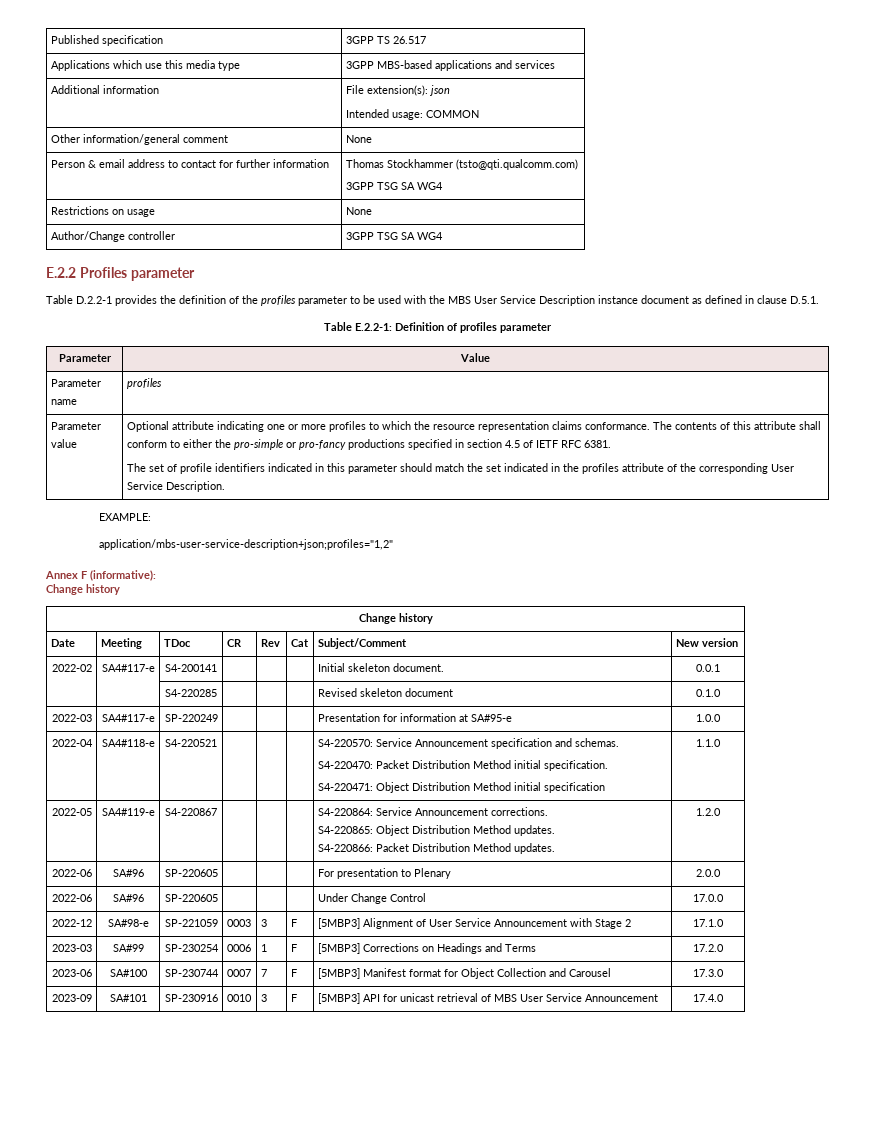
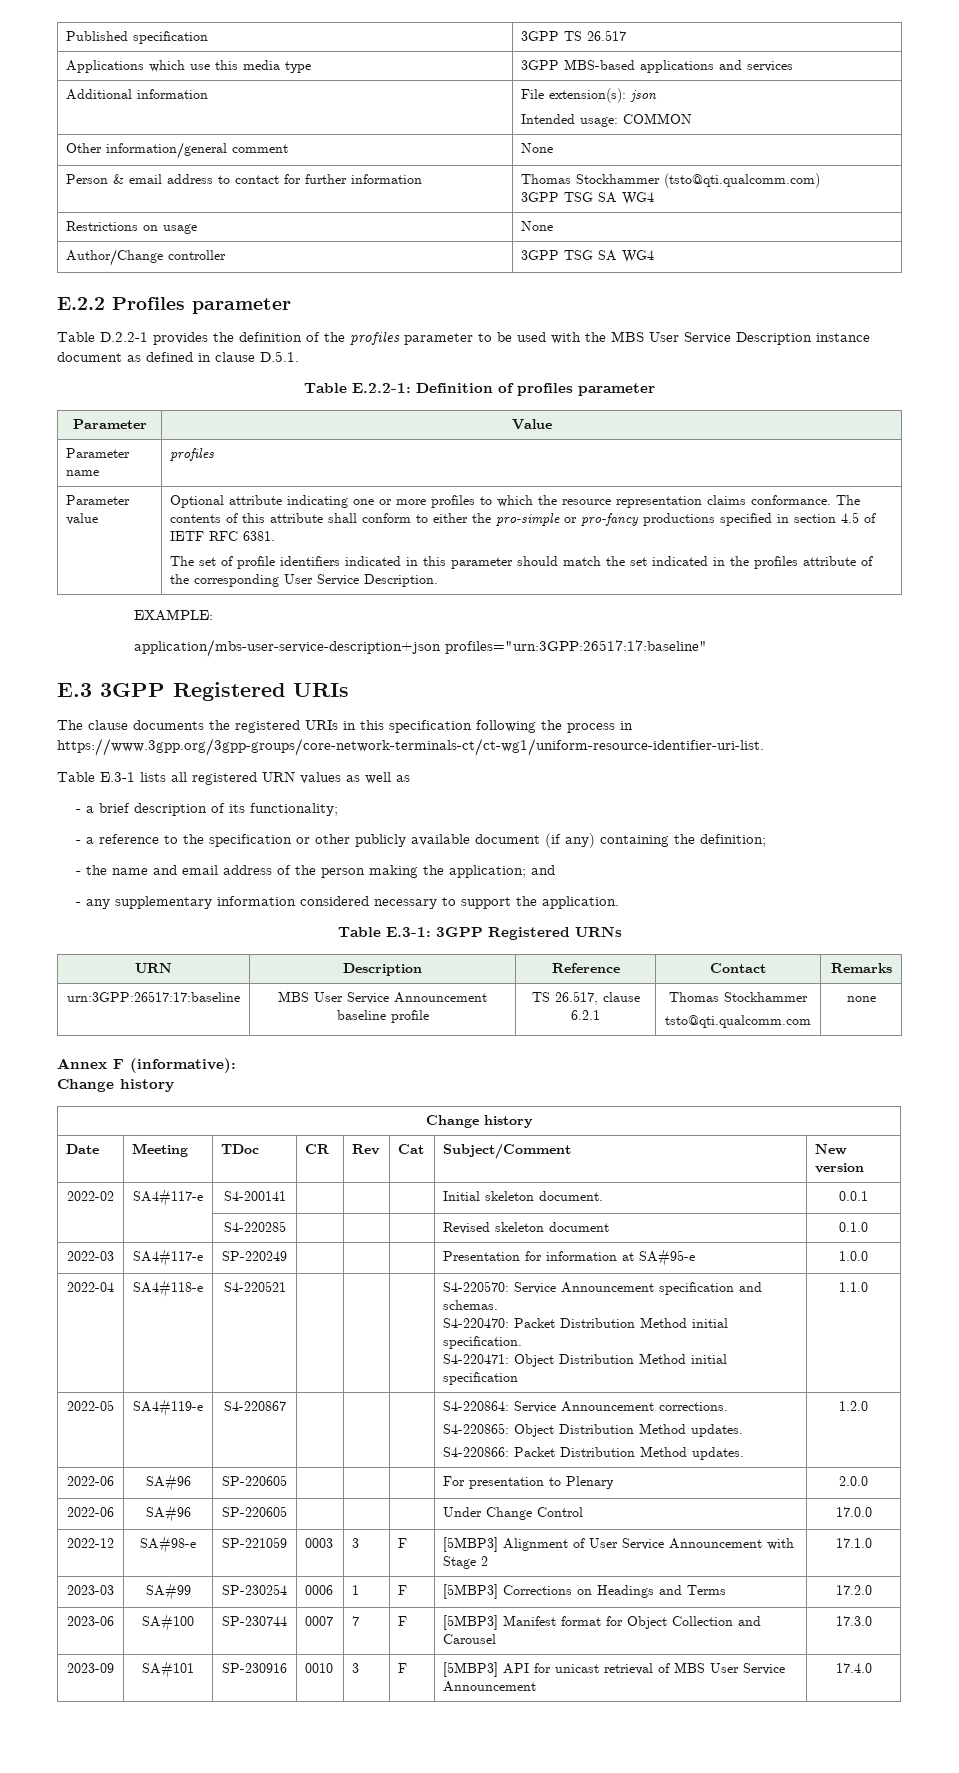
[99,539,394,550] application/mbs-user-service-description+json;profiles="1,2" -> [134,639,708,657] [57,682,349,701] [57,720,633,733] [57,738,764,756] [57,771,410,785] [76,803,339,816] [76,833,767,848] [76,865,556,878] [76,896,620,909] [337,926,622,940] [135,963,172,973] [343,963,422,976] [551,963,620,973] [710,963,766,973] [830,963,892,973] [67,991,240,1002] [278,991,487,1004] [336,1010,429,1023] [531,991,640,1005] [571,1010,600,1020] [669,992,808,1002] [665,1015,811,1028] [846,996,876,1002] application/mbs-user-service-description+json profiles="urn:3GPP:26517:17:baseline" // E.3 3GPP Registered URIs // The clause documents the registered URIs in this specification following the process in https://www.3gpp.org/3gpp-groups/core-network-terminals-ct/ct-wg1/uniform-resource-identifier-uri-list. // Table E.3-1 lists all registered URN values as well as // - a brief description of its functionality; // - a reference to the specification or other publicly available document (if any) containing the definition; // - the name and email address of the person making the application; and // - any supplementary information considered necessary to support the application. // Table E.3-1: 3GPP Registered URNs // URN | Description | Reference | Contact | Remarks // urn:3GPP:26517:17:baseline | MBS User Service Announcement baseline profile | TS 26.517, clause 6.2.1 | Thomas Stockhammer // tsto@qti.qualcomm.com | none

